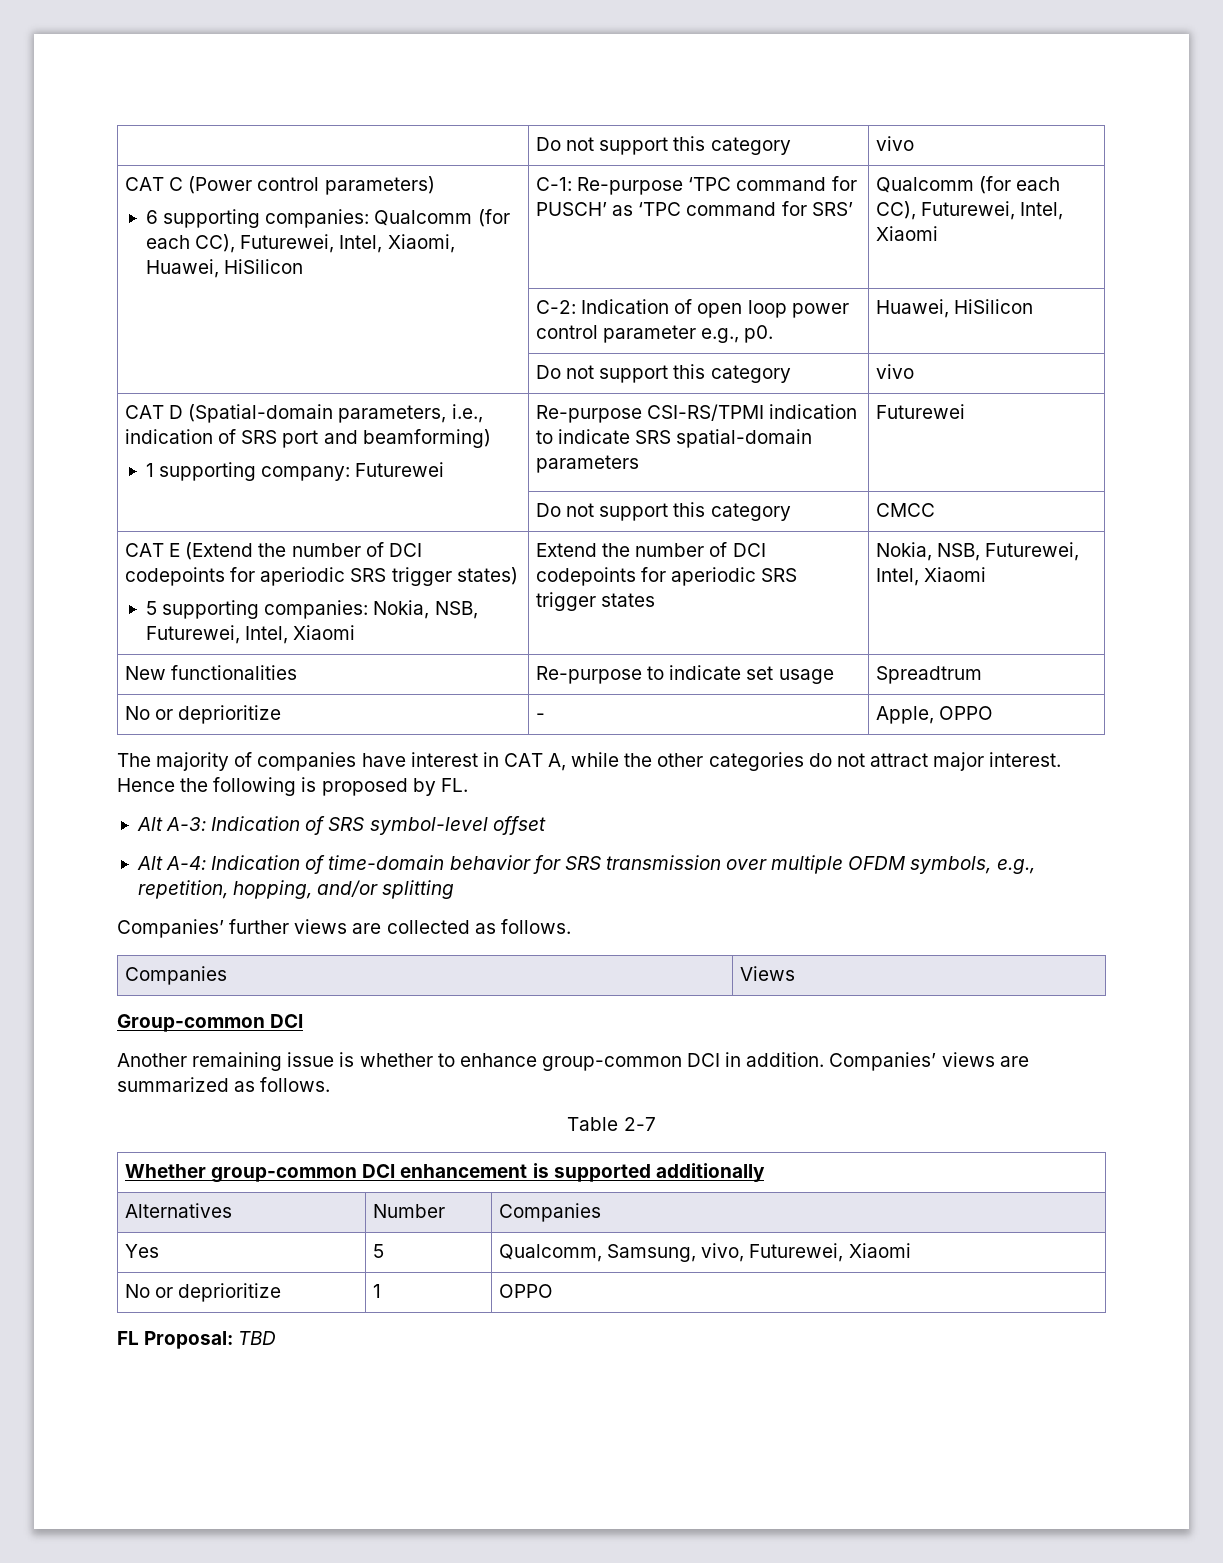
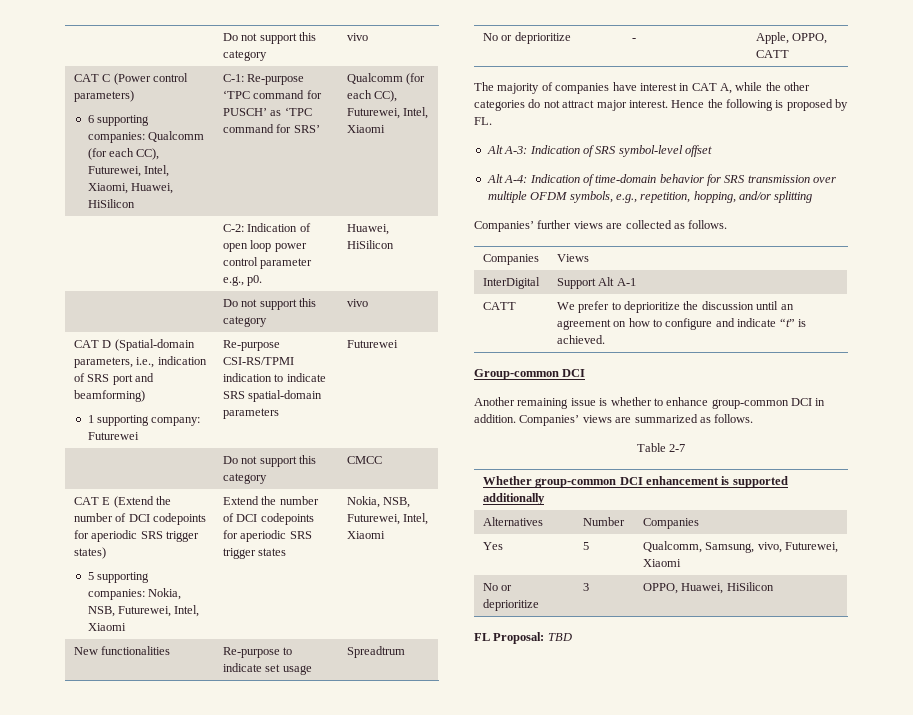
[939,706,994,720] OPPO -> [792,33,828,44] [755,50,789,58] OPPO, CATT
(796, 973) none -> [482,277,540,289] [556,277,636,289] [482,302,516,310] [556,301,794,313] [556,318,806,330] [556,335,605,344] // InterDigital | Support Alt A-1 // CATT | We prefer to deprioritize the discussion until an agreement on how to configure and indicate “t” is achieved.
[373,1284,382,1298] [499,1284,554,1298] 1 | OPPO -> [582,583,589,591] [642,582,774,594] 3 | OPPO, Huawei, HiSilicon

